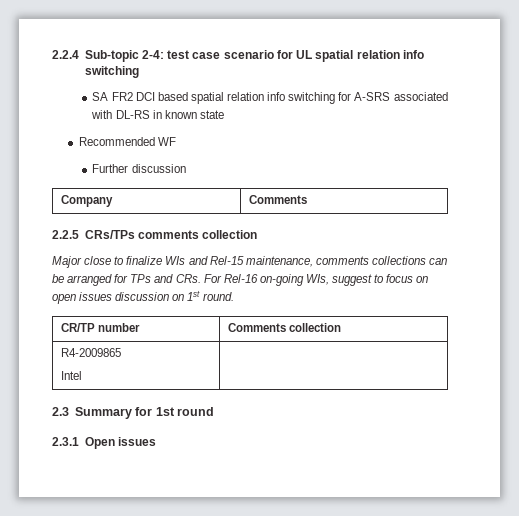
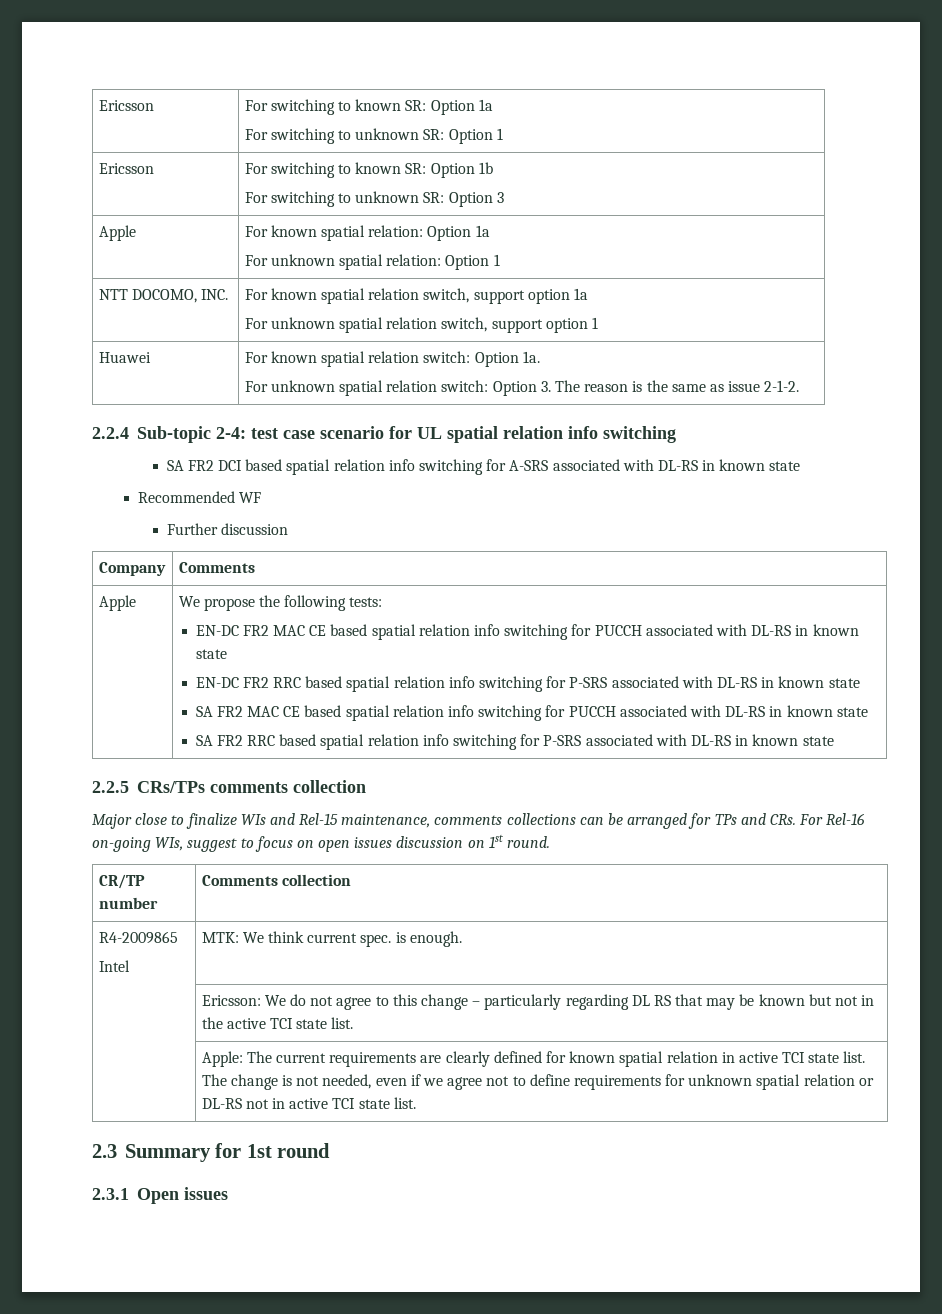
(52, 54) none -> [98,100,154,111] [244,99,493,115] [244,128,503,144] [98,163,154,174] [244,162,493,178] [244,191,504,207] [98,225,136,241] [244,225,490,241] [244,254,500,270] [98,289,229,303] [244,288,588,304] [244,317,598,333] [98,352,151,363] [244,351,540,367] [244,380,800,396] Ericsson | For switching to known SR: Option 1a // For switching to unknown SR: Option 1 // Ericsson | For switching to known SR: Option 1b // For switching to unknown SR: Option 3 // Apple | For known spatial relation: Option 1a // For unknown spatial relation: Option 1 // NTT DOCOMO, INC. | For known spatial relation switch, support option 1a // For unknown spatial relation switch, support option 1 // Huawei | For known spatial relation switch: Option 1a. // For unknown spatial relation switch: Option 3. The reason is the same as issue 2-1-2. //
(307, 199) none -> [98,595,136,611] [178,595,383,611] [195,624,859,640] [195,649,227,659] [195,676,860,692] [195,705,868,721] [195,734,834,750] // Apple | We propose the following tests: // EN-DC FR2 MAC CE based spatial relation info switching for PUCCH associated with DL-RS in known state // EN-DC FR2 RRC based spatial relation info switching for P-SRS associated with DL-RS in known state // SA FR2 MAC CE based spatial relation info switching for PUCCH associated with DL-RS in known state // SA FR2 RRC based spatial relation info switching for P-SRS associated with DL-RS in known state
(82, 375) none -> [201,931,462,947] [201,994,875,1010] [201,1017,354,1029] [201,1051,866,1067] [201,1074,874,1090] [201,1097,416,1109] MTK: We think current spec. is enough. // | Ericsson: We do not agree to this change – particularly regarding DL RS that may be known but not in the active TCI state list. // | Apple: The current requirements are clearly defined for known spatial relation in active TCI state list. The change is not needed, even if we agree not to define requirements for unknown spatial relation or DL-RS not in active TCI state list.

